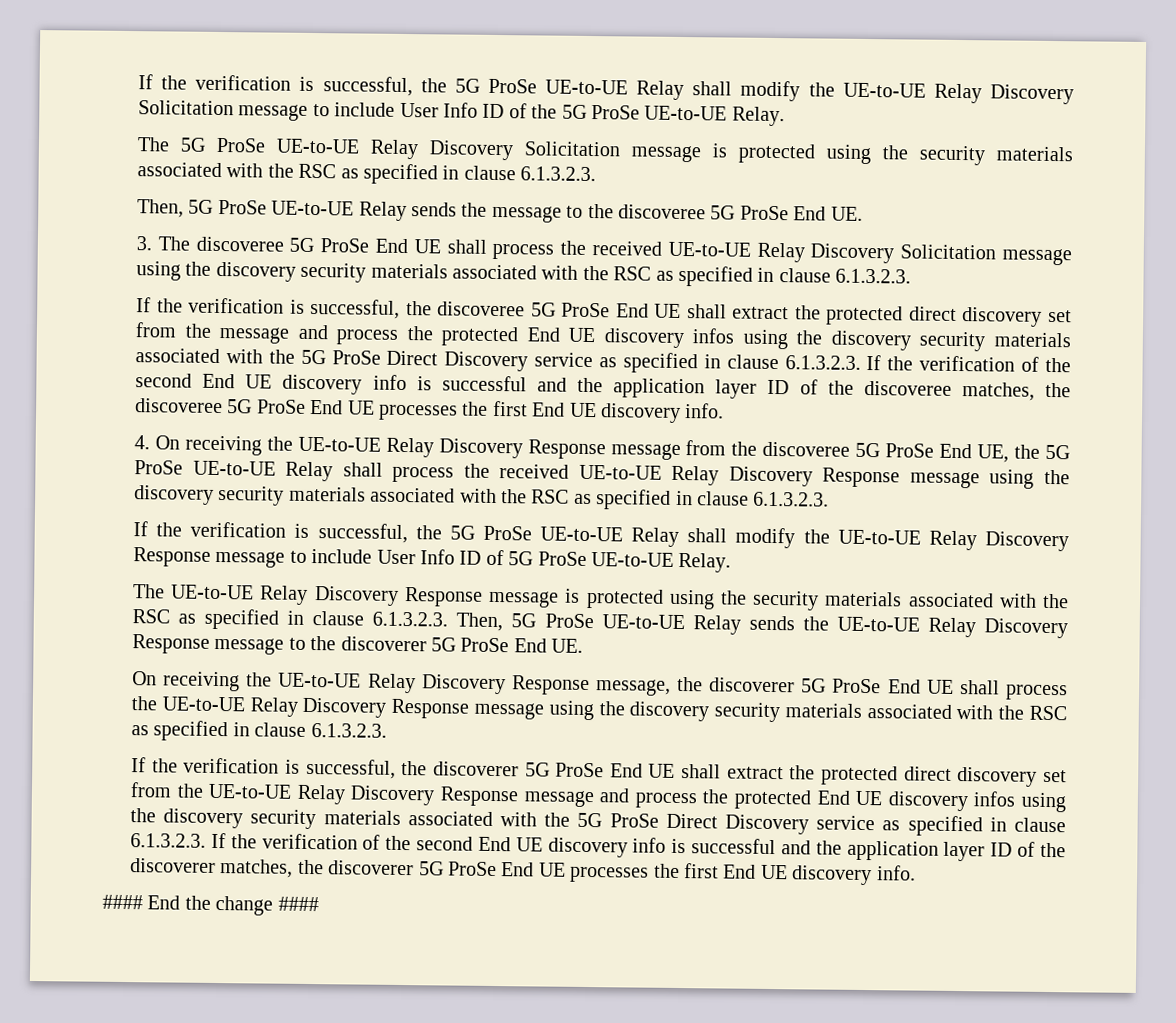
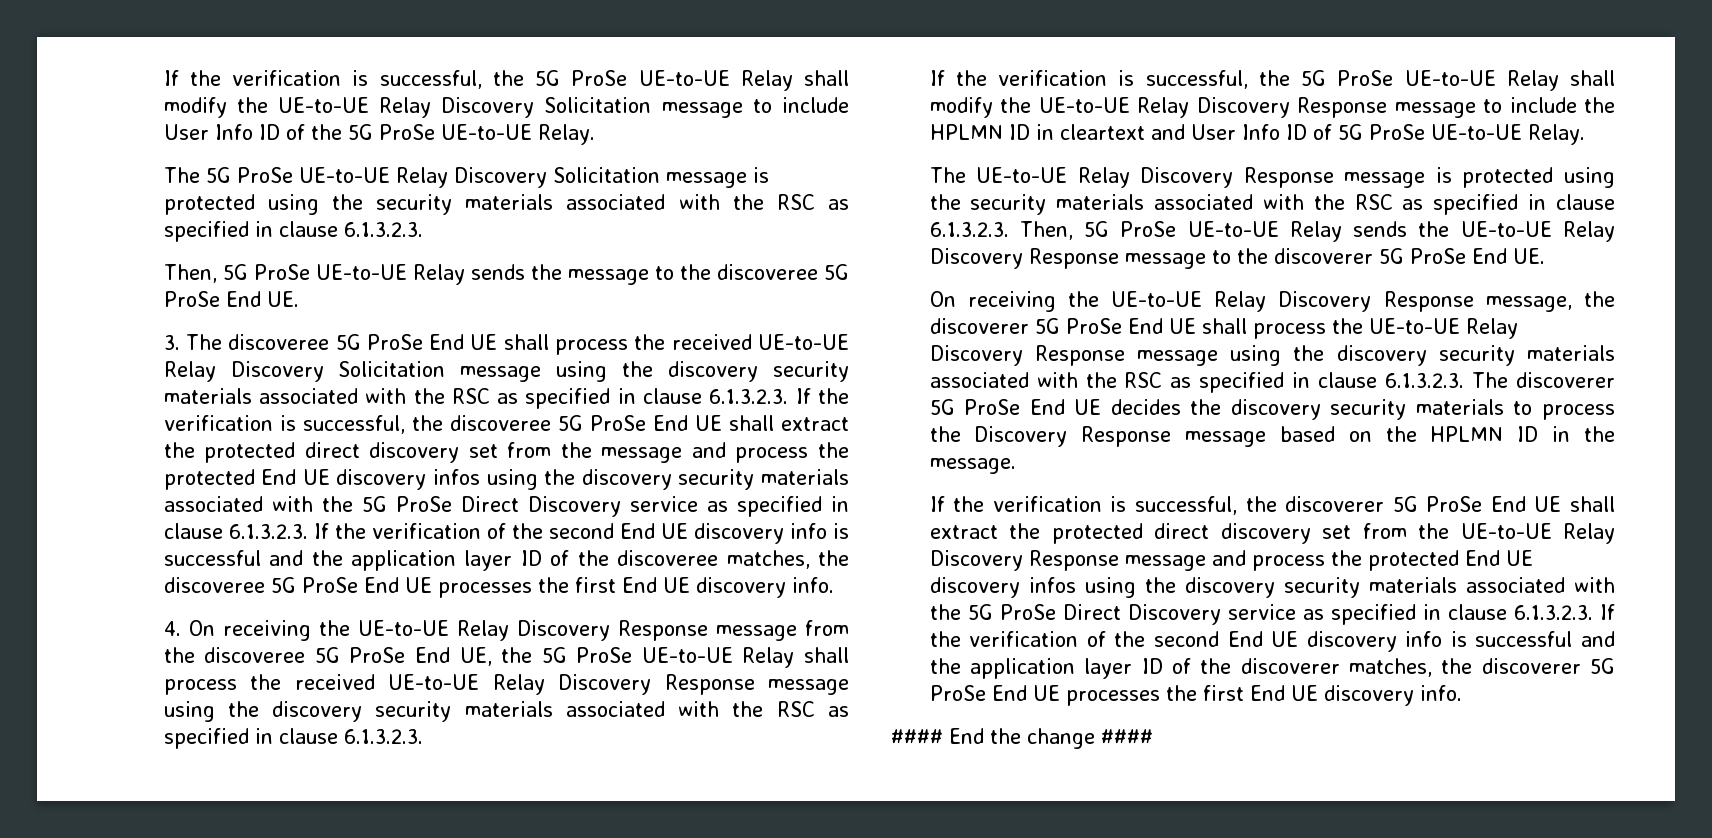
(912, 276) // -> (789, 396) none
(373, 556) none -> [1584,97,1615,113] [929,124,1185,140] the HPLMN ID in cleartext and
(387, 730) none -> [1472,372,1615,388] [929,399,1615,420] [929,426,1615,447] [929,458,1016,474] The discoverer 5G ProSe End UE decides the discovery security materials to process the Discovery Response message based on the HPLMN ID in the message.

